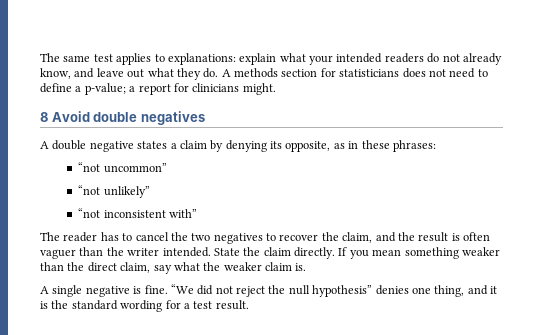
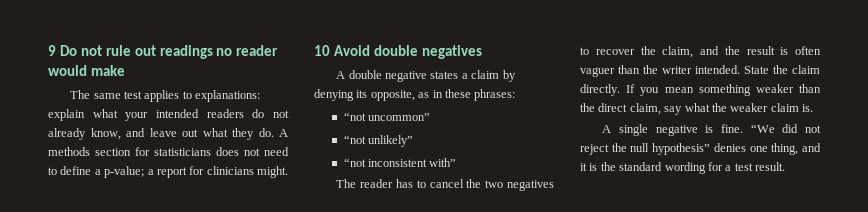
(40, 57) none -> [48,45,279,59] [48,65,125,76] 9 Do not rule out readings no reader would make //
[40,112,48,122] 8 -> [314,45,330,56] 10

